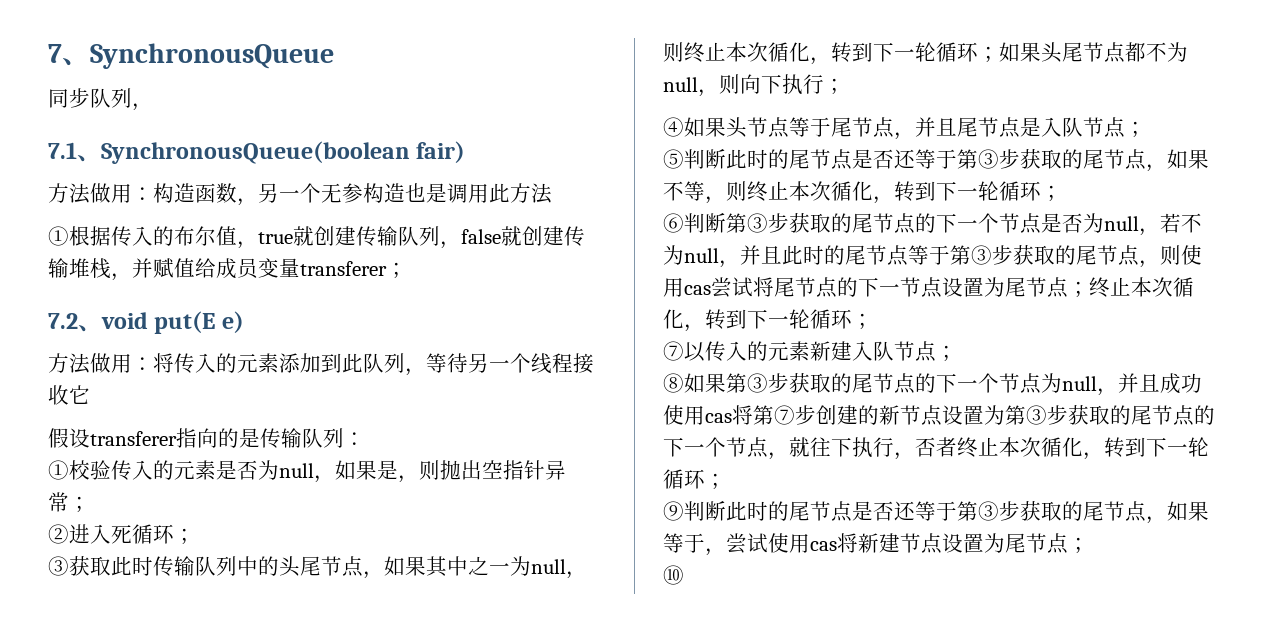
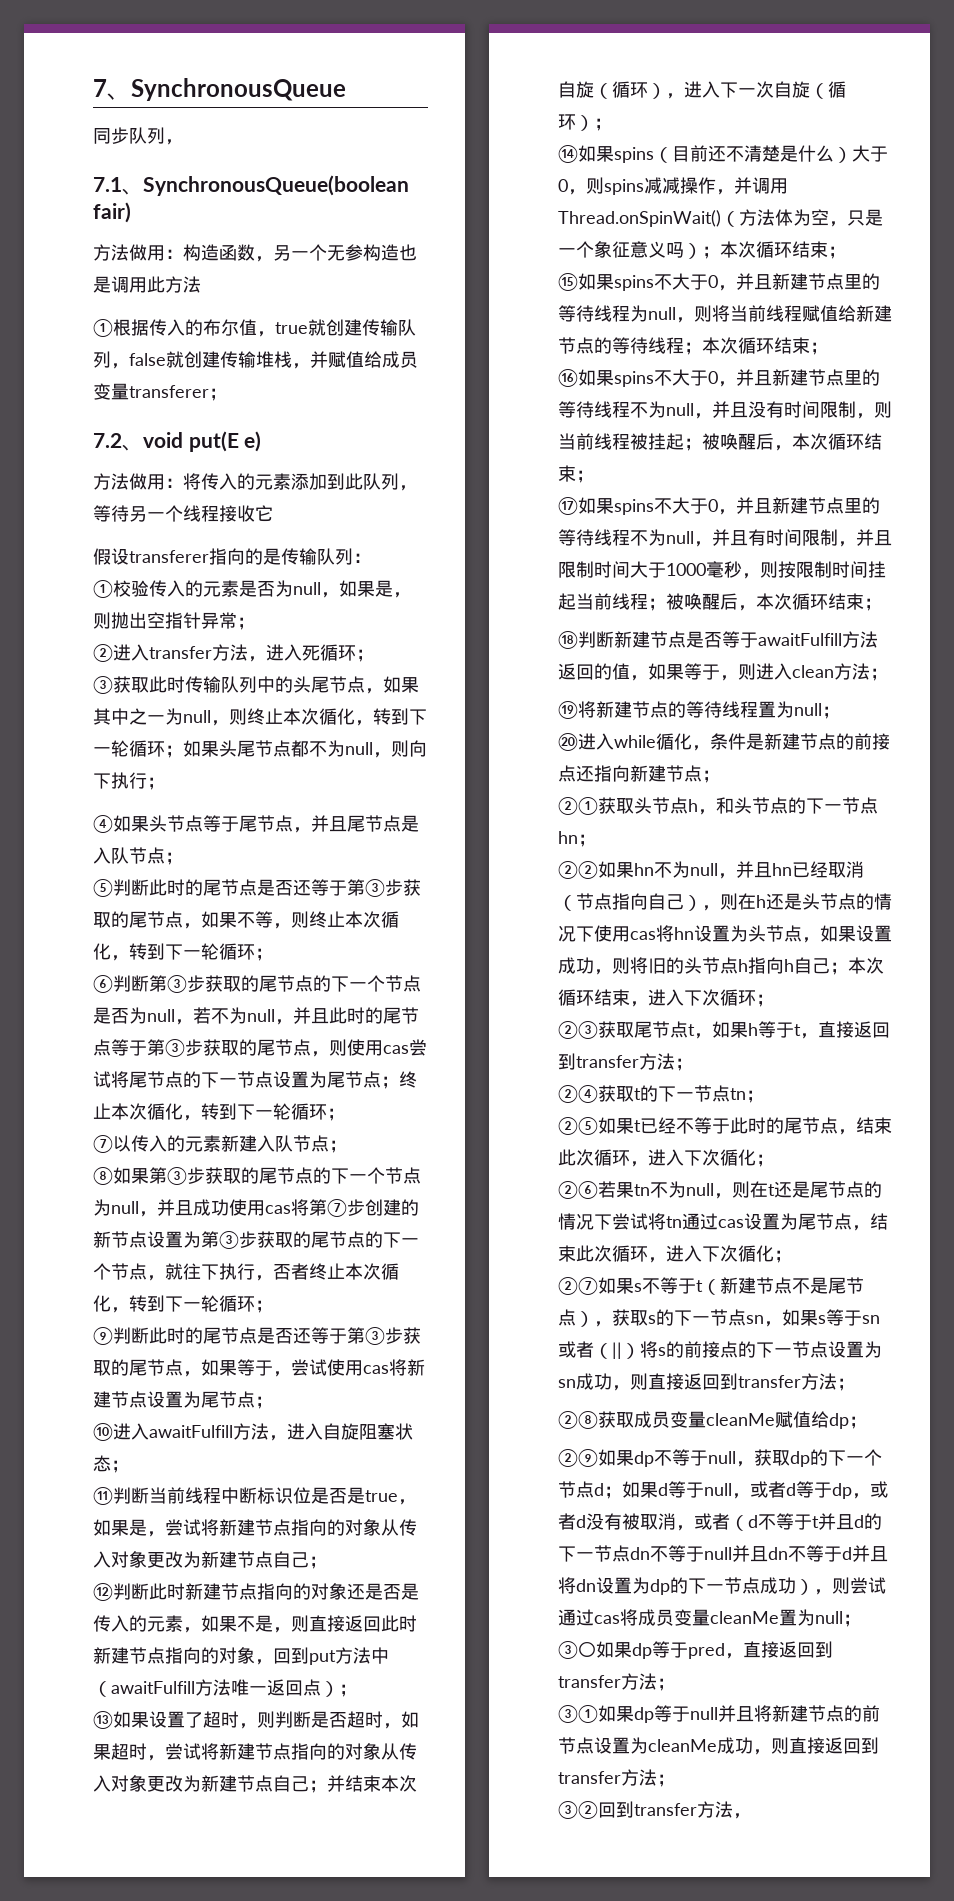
(111, 534) none -> [149,644,302,662] transfer方法，进入
(684, 575) none -> [113,1423,413,1441] [93,1455,129,1473] [93,1487,416,1505] [93,1519,417,1537] [93,1551,327,1569] [93,1583,419,1601] [93,1615,417,1633] [93,1647,389,1665] [93,1679,357,1697] [93,1711,419,1729] [93,1743,417,1761] [93,1775,417,1793] [558,81,846,99] [558,114,612,131] [558,145,888,163] [558,177,788,195] [558,209,883,227] [558,241,846,259] [558,273,880,291] [558,305,892,323] [558,337,828,355] [558,369,880,387] [558,401,892,419] [558,433,882,451] [558,465,594,483] [558,497,880,515] [558,529,892,547] [558,561,886,579] [558,593,882,611] [558,631,878,649] [558,663,888,681] [558,701,840,719] [558,733,890,751] [558,765,720,783] [558,797,878,815] [558,831,596,847] [558,861,864,879] [558,893,892,911] [558,925,892,943] [558,957,884,975] [558,989,774,1007] [558,1021,890,1039] [558,1053,693,1071] [558,1085,764,1103] [558,1117,892,1135] [558,1149,774,1167] [558,1181,882,1199] [558,1213,888,1231] [558,1245,792,1263] [558,1277,864,1295] [558,1309,880,1327] [558,1341,882,1359] [558,1373,855,1391] [558,1411,867,1429] [558,1449,882,1467] [558,1481,888,1499] [558,1513,882,1531] [558,1545,888,1562] [558,1577,886,1595] [558,1609,861,1627] [558,1641,833,1659] [558,1673,675,1691] [558,1705,880,1723] [558,1737,879,1755] [558,1769,675,1787] [558,1801,751,1819] 进入awaitFulfill方法，进入自旋阻塞状态； // ⑪判断当前线程中断标识位是否是true，如果是，尝试将新建节点指向的对象从传入对象更改为新建节点自己； // ⑫判断此时新建节点指向的对象还是否是传入的元素，如果不是，则直接返回此时新建节点指向的对象，回到put方法中（awaitFulfill方法唯一返回点）； // ⑬如果设置了超时，则判断是否超时，如果超时，尝试将新建节点指向的对象从传入对象更改为新建节点自己；并结束本次自旋（循环），进入下一次自旋（循环）； // ⑭如果spins（目前还不清楚是什么）大于0，则spins减减操作，并调用Thread.onSpinWait()（方法体为空，只是一个象征意义吗）；本次循环结束； // ⑮如果spins不大于0，并且新建节点里的等待线程为null，则将当前线程赋值给新建节点的等待线程；本次循环结束； // ⑯如果spins不大于0，并且新建节点里的等待线程不为null，并且没有时间限制，则当前线程被挂起；被唤醒后，本次循环结束； // ⑰如果spins不大于0，并且新建节点里的等待线程不为null，并且有时间限制，并且限制时间大于1000毫秒，则按限制时间挂起当前线程；被唤醒后，本次循环结束； // ⑱判断新建节点是否等于awaitFulfill方法返回的值，如果等于，则进入clean方法； // ⑲将新建节点的等待线程置为null； // ⑳进入while循化，条件是新建节点的前接点还指向新建节点； // ②①获取头节点h，和头节点的下一节点hn； // ②②如果hn不为null，并且hn已经取消（节点指向自己），则在h还是头节点的情况下使用cas将hn设置为头节点，如果设置成功，则将旧的头节点h指向h自己；本次循环结束，进入下次循环； // ②③获取尾节点t，如果h等于t，直接返回到transfer方法； // ②④获取t的下一节点tn； // ②⑤如果t已经不等于此时的尾节点，结束此次循环，进入下次循化； // ②⑥若果tn不为null，则在t还是尾节点的情况下尝试将tn通过cas设置为尾节点，结束此次循环，进入下次循化； // ②⑦如果s不等于t（新建节点不是尾节点），获取s的下一节点sn，如果s等于sn或者（||）将s的前接点的下一节点设置为sn成功，则直接返回到transfer方法； // ②⑧获取成员变量cleanMe赋值给dp； // ②⑨如果dp不等于null，获取dp的下一个节点d；如果d等于null，或者d等于dp，或者d没有被取消，或者（d不等于t并且d的下一节点dn不等于null并且dn不等于d并且将dn设置为dp的下一节点成功），则尝试通过cas将成员变量cleanMe置为null； // ③〇如果dp等于pred，直接返回到transfer方法； // ③①如果dp等于null并且将新建节点的前节点设置为cleanMe成功，则直接返回到transfer方法； // ③②回到transfer方法，

